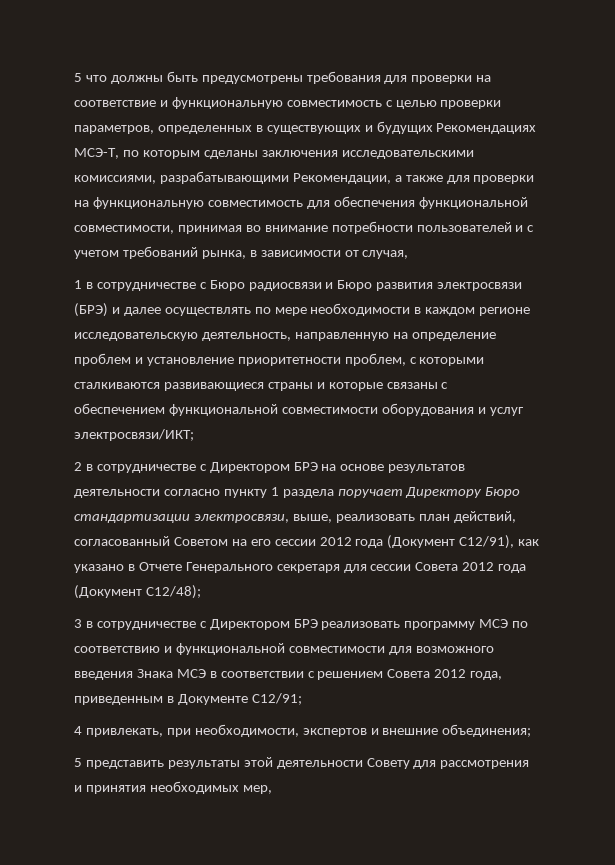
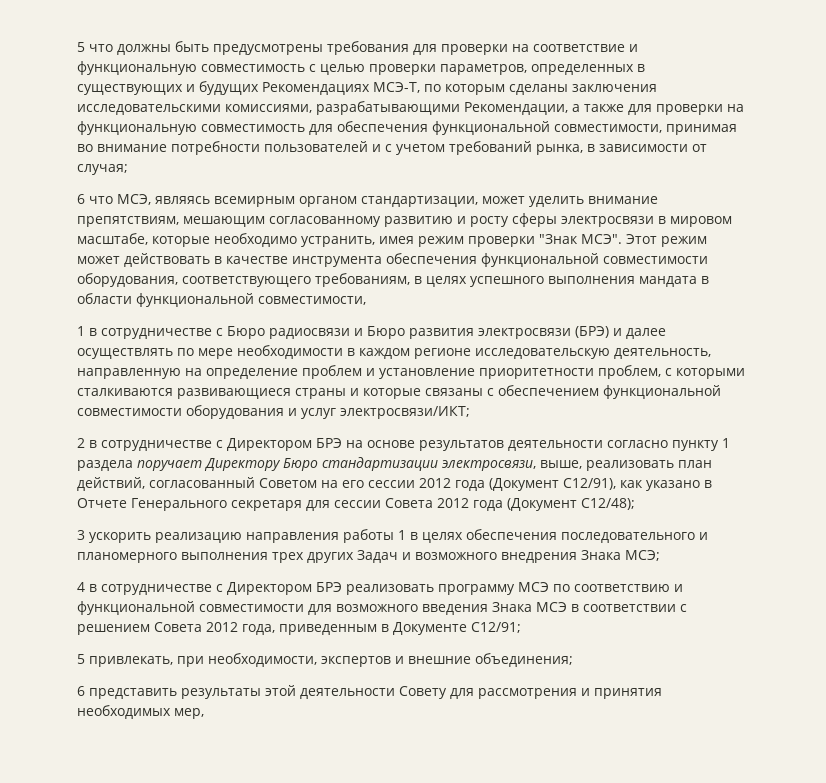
[362,250,409,259] случая, -> [77,164,128,175] [77,194,658,207] [77,213,732,227] [77,233,707,247] [77,253,708,267] [77,273,709,287] [77,293,366,307] случая; // 6 что МСЭ, являясь всемирным органом стандартизации, может уделить внимание препятствиям, мешающим согласованному развитию и росту сферы электросвязи в мировом масштабе, которые необходимо устранить, имея режим проверки "Знак МСЭ". Этот режим может действовать в качестве инструмента обеспечения функциональной совместимости оборудования, соответствующего требованиям, в целях успешного выполнения мандата в области функциональной совместимости,
(82, 623) none -> [89,529,708,543] [77,550,660,563] [77,582,85,592] ускорить реализацию направления работы 1 в целях обеспечения последовательного и планомерного выполнения трех других Задач и возможного внедрения Знака МСЭ; // 4
[74,726,82,735] 4 -> [77,654,85,664] 5
[74,758,82,767] 5 -> [77,686,85,696] 6

